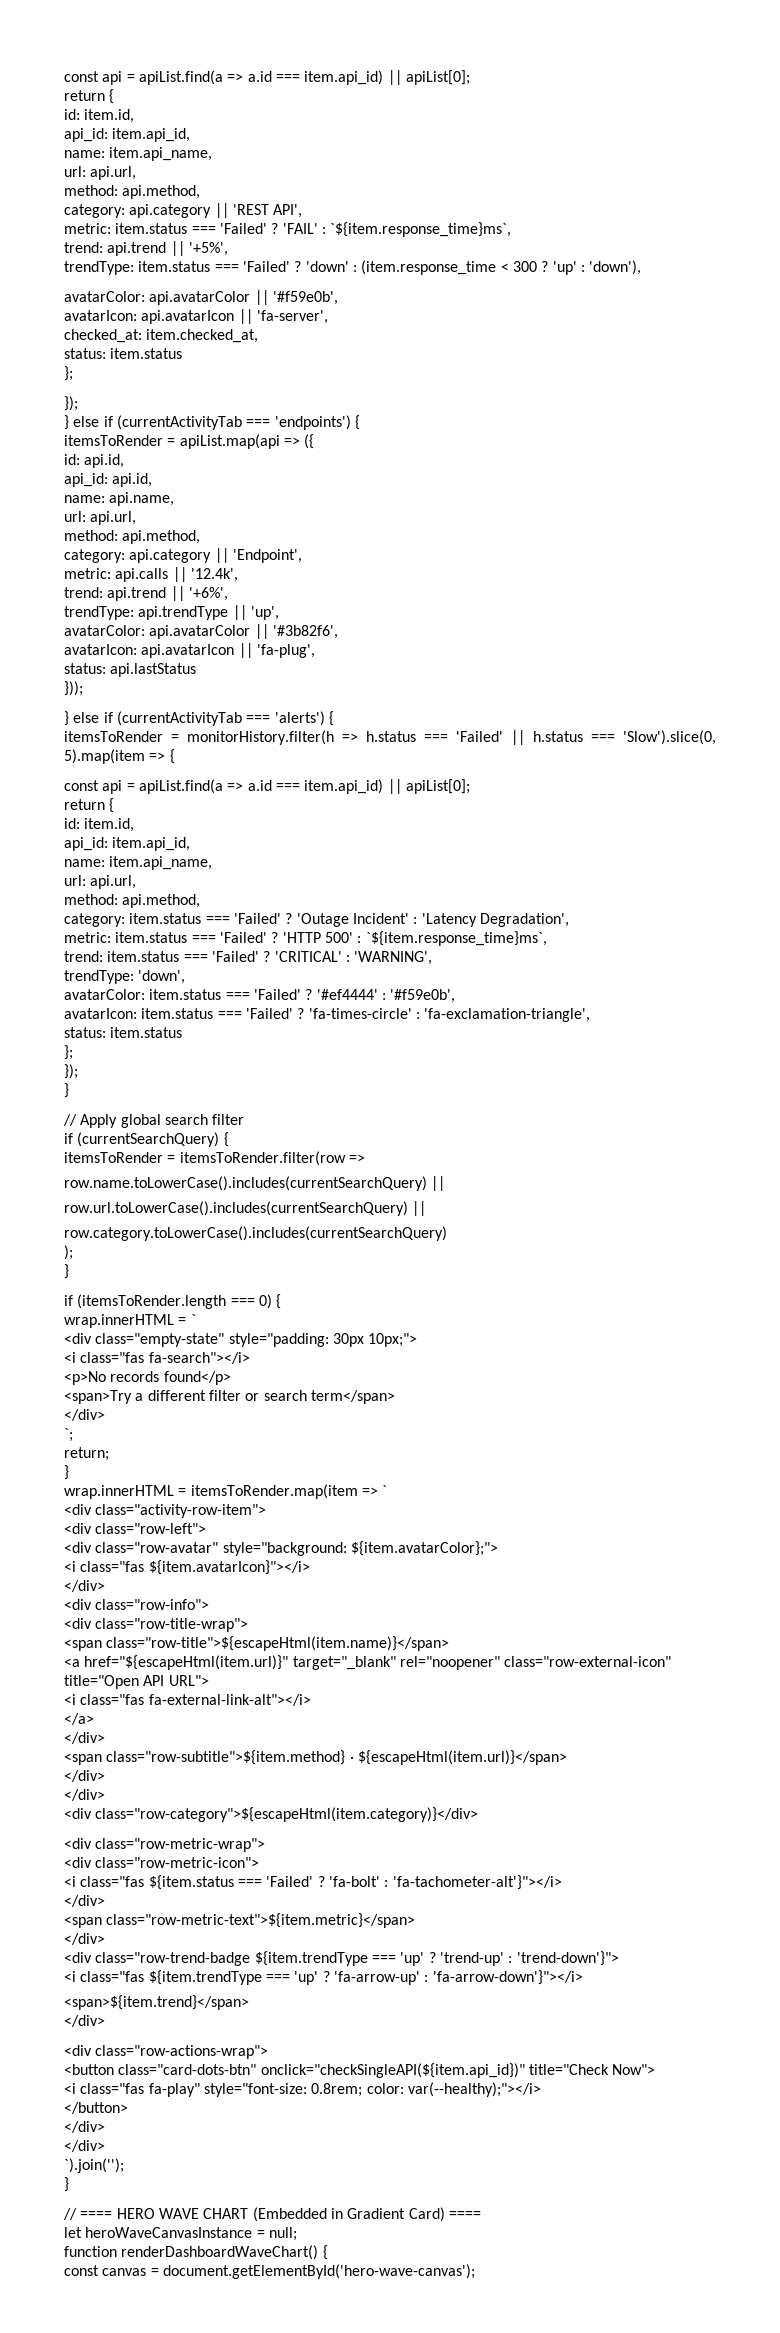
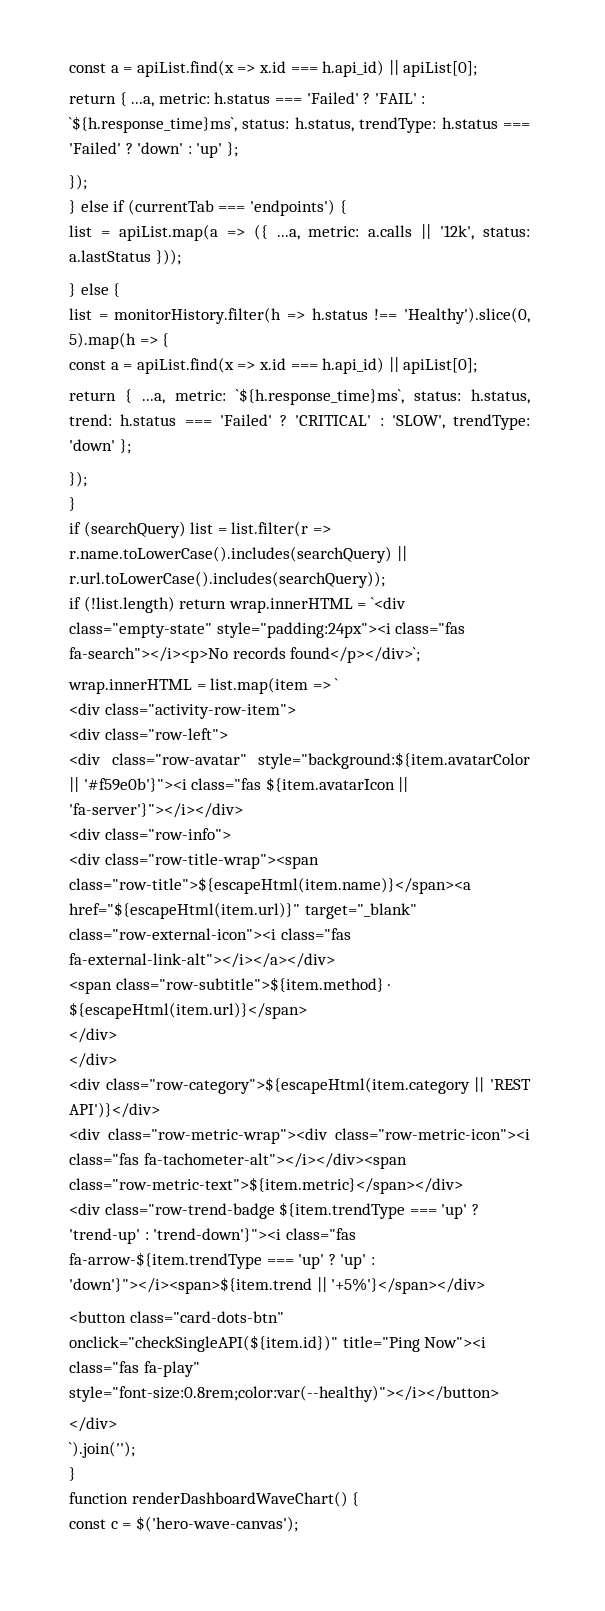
[64,70,470,85] [64,89,115,104] [64,109,135,123] [64,128,191,142] [64,147,213,161] [64,166,137,180] [64,185,201,199] [64,203,303,218] [64,223,188,234] const api = apiList.find(a => a.id === item.api_id) || apiList[0]; // return { // id: item.id, // api_id: item.api_id, // name: item.api_name, // url: api.url, // method: api.method, // category: api.category || 'REST API', // metric: item.status -> [69,60,478,77] [69,92,271,107] const a = apiList.find(x => x.id === h.api_id) || apiList[0]; // return { ...a, metric: h.status
[330,222,512,237] [64,241,228,256] [64,261,211,275] `${item.response_time}ms`, // trend: api.trend || '+5%', // trendType: item.status -> [69,116,498,133] `${h.response_time}ms`, status: h.status, trendType: h.status
[361,260,642,275] [64,290,338,305] [64,309,328,324] [64,329,259,343] [64,348,183,359] (item.response_time < 300 ? 'up' : 'down'), // avatarColor: api.avatarColor || '#f59e0b', // avatarIcon: api.avatarIcon || 'fa-server', // checked_at: item.checked_at, // status: item.status // -> [196,143,223,158] 'up'
[116,415,242,430] (currentActivityTab -> [127,199,214,215] (currentTab
[64,434,280,449] itemsToRender = apiList.map(api -> [69,224,218,241] list = apiList.map(a
[64,454,125,468] [64,473,153,487] [64,492,175,506] [64,511,137,525] [64,530,201,544] [64,548,302,563] [64,567,238,582] [64,586,228,601] [64,605,279,620] [64,624,338,639] [64,643,315,658] [64,663,197,677] // id: api.id, // api_id: api.id, // name: api.name, // url: api.url, // method: api.method, // category: api.category || 'Endpoint', // metric: api.calls || '12.4k', // trend: api.trend || '+6%', // trendType: api.trendType || 'up', // avatarColor: api.avatarColor || '#3b82f6', // avatarIcon: api.avatarIcon || 'fa-plug', // status: api.lastStatus // -> [276,224,530,240] [69,250,151,262] ...a, metric: a.calls || '12k', status: a.lastStatus
[103,711,334,726] [64,731,163,742] if (currentActivityTab === 'alerts') { // itemsToRender -> [113,283,121,297] [69,308,92,320] { // list
[424,730,716,745] [64,749,175,764] [64,779,470,794] [64,798,115,813] [64,818,135,832] [64,837,191,851] [64,856,213,870] [64,875,137,889] [64,894,201,908] [64,913,569,927] [64,931,547,946] [64,951,180,962] === 'Failed' || h.status === 'Slow').slice(0, 5).map(item => { // const api = apiList.find(a => a.id === item.api_id) || apiList[0]; // return { // id: item.id, // api_id: item.api_id, // name: item.api_name, // url: api.url, // method: api.method, // category: item.status === 'Failed' ? 'Outage Incident' : 'Latency Degradation', // metric: item.status === 'Failed' ? 'HTTP 500' : `${item.response_time}ms`, // trend: item.status -> [374,307,530,324] [69,332,170,349] [69,357,478,374] [69,388,530,405] [69,414,177,426] !== 'Healthy').slice(0, 5).map(h => { // const a = apiList.find(x => x.id === h.api_id) || apiList[0]; // return { ...a, metric: `${h.response_time}ms`, status: h.status, trend: h.status
[354,951,433,965] [64,970,186,984] [64,989,456,1003] [64,1008,591,1022] [64,1027,183,1038] [64,1045,73,1060] [64,1064,78,1079] [64,1083,69,1098] [63,1114,245,1128] [64,1132,229,1147] [64,1151,365,1166] [64,1176,446,1191] [64,1201,427,1216] [64,1226,447,1241] [64,1245,73,1260] [64,1264,69,1279] [64,1294,282,1309] [64,1314,196,1328] [64,1333,418,1347] [64,1352,250,1364] [64,1371,231,1385] [64,1390,395,1404] [64,1409,105,1421] [64,1428,73,1442] [64,1447,109,1461] [64,1465,69,1480] [64,1484,358,1499] 'WARNING', // trendType: 'down', // avatarColor: item.status === 'Failed' ? '#ef4444' : '#f59e0b', // avatarIcon: item.status === 'Failed' ? 'fa-times-circle' : 'fa-exclamation-triangle', // status: item.status // }; // }); // } // // Apply global search filter // if (currentSearchQuery) { // itemsToRender = itemsToRender.filter(row => // row.name.toLowerCase().includes(currentSearchQuery) || // row.url.toLowerCase().includes(currentSearchQuery) || // row.category.toLowerCase().includes(currentSearchQuery) // ); // } // if (itemsToRender.length === 0) { // wrap.innerHTML = ` // <div class="empty-state" style="padding: 30px 10px;"> // <i class="fas fa-search"></i> // <p>No records found</p> // <span>Try a different filter or search term</span> // </div> // `; // return; // } // wrap.innerHTML = itemsToRender.map(item -> [391,414,530,430] [69,439,131,454] [69,471,87,487] [69,497,76,511] [69,521,331,538] [69,546,407,563] [69,571,385,588] [69,596,406,613] [69,622,466,638] [69,647,421,663] [68,677,309,694] 'SLOW', trendType: 'down' }; // }); // } // if (searchQuery) list = list.filter(r => r.name.toLowerCase().includes(searchQuery) || r.url.toLowerCase().includes(searchQuery)); // if (!list.length) return wrap.innerHTML = `<div class="empty-state" style="padding:24px"><i class="fas fa-search"></i><p>No records found</p></div>`; // wrap.innerHTML = list.map(item
[222,1541,498,1556] [64,1560,310,1575] [64,1580,105,1592] [64,1599,210,1610] [64,1618,249,1632] [64,1636,450,1651] [64,1655,672,1670] [64,1675,209,1689] [64,1694,311,1706] [64,1713,94,1725] [64,1732,105,1744] style="background: ${item.avatarColor};"> // <i class="fas ${item.avatarIcon}"></i> // </div> // <div class="row-info"> // <div class="row-title-wrap"> // <span class="row-title">${escapeHtml(item.name)}</span> // <a href="${escapeHtml(item.url)}" target="_blank" rel="noopener" class="row-external-icon" title="Open API URL"> // <i class="fas fa-external-link-alt"></i> // </a> // </div> -> [258,752,530,769] [69,777,409,792] [69,803,243,818] [69,828,231,840] [69,853,319,869] [69,877,471,894] [69,902,417,919] [69,928,351,940] [69,953,335,968] style="background:${item.avatarColor || '#f59e0b'}"><i class="fas ${item.avatarIcon || 'fa-server'}"></i></div> // <div class="row-info"> // <div class="row-title-wrap"><span class="row-title">${escapeHtml(item.name)}</span><a href="${escapeHtml(item.url)}" target="_blank" class="row-external-icon"><i class="fas fa-external-link-alt"></i></a></div>
[95,1807,479,1822] [64,1838,266,1852] [64,1857,260,1868] [64,1875,562,1890] [64,1895,105,1907] [64,1913,416,1928] [64,1933,105,1945] class="row-category">${escapeHtml(item.category)}</div> // <div class="row-metric-wrap"> // <div class="row-metric-icon"> // <i class="fas ${item.status === 'Failed' ? 'fa-bolt' : 'fa-tachometer-alt'}"></i> // </div> // <span class="row-metric-text">${item.metric}</span> // </div> -> [105,1077,531,1094] [69,1102,160,1118] [69,1128,530,1144] [69,1153,407,1169] [69,1177,463,1194] class="row-category">${escapeHtml(item.category || 'REST API')}</div> // <div class="row-metric-wrap"><div class="row-metric-icon"><i class="fas fa-tachometer-alt"></i></div><span class="row-metric-text">${item.metric}</span></div>
[516,1951,619,1966] [64,1970,583,1985] [64,1995,249,2010] [64,2015,105,2027] [64,2045,269,2059] [64,2063,656,2078] [64,2082,541,2097] [64,2102,128,2114] [64,2121,105,2133] [64,2140,105,2152] [64,2158,124,2173] [64,2177,69,2192] [63,2207,481,2222] [64,2227,297,2241] 'trend-down'}"> // <i class="fas ${item.trendType === 'up' ? 'fa-arrow-up' : 'fa-arrow-down'}"></i> // <span>${item.trend}</span> // </div> // <div class="row-actions-wrap"> // <button class="card-dots-btn" onclick="checkSingleAPI(${item.api_id})" title="Check Now"> // <i class="fas fa-play" style="font-size: 0.8rem; color: var(--healthy);"></i> // </button> // </div> // </div> // `).join(''); // } // // ==== HERO WAVE CHART (Embedded in Gradient Card) ==== // let heroWaveCanvasInstance = null; -> [153,1228,356,1242] [69,1252,375,1269] [69,1277,486,1294] [69,1311,284,1323] [69,1335,487,1352] [69,1361,200,1377] [69,1385,499,1402] [69,1417,117,1432] [69,1441,135,1458] [69,1467,76,1481] 'trend-down'}"><i class="fas fa-arrow-${item.trendType === 'up' ? 'up' : 'down'}"></i><span>${item.trend || '+5%'}</span></div> // <button class="card-dots-btn" onclick="checkSingleAPI(${item.id})" title="Ping Now"><i class="fas fa-play" style="font-size:0.8rem;color:var(--healthy)"></i></button> // </div> // `).join(''); // }
[102,2264,475,2279] canvas = document.getElementById('hero-wave-canvas'); -> [110,1516,298,1532] c = $('hero-wave-canvas');

